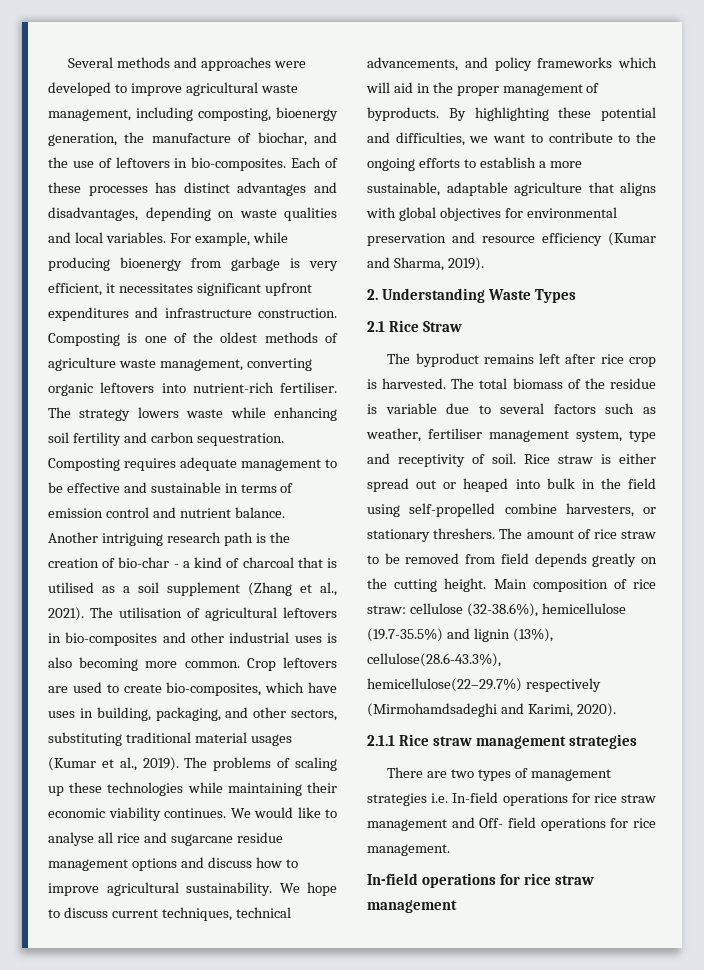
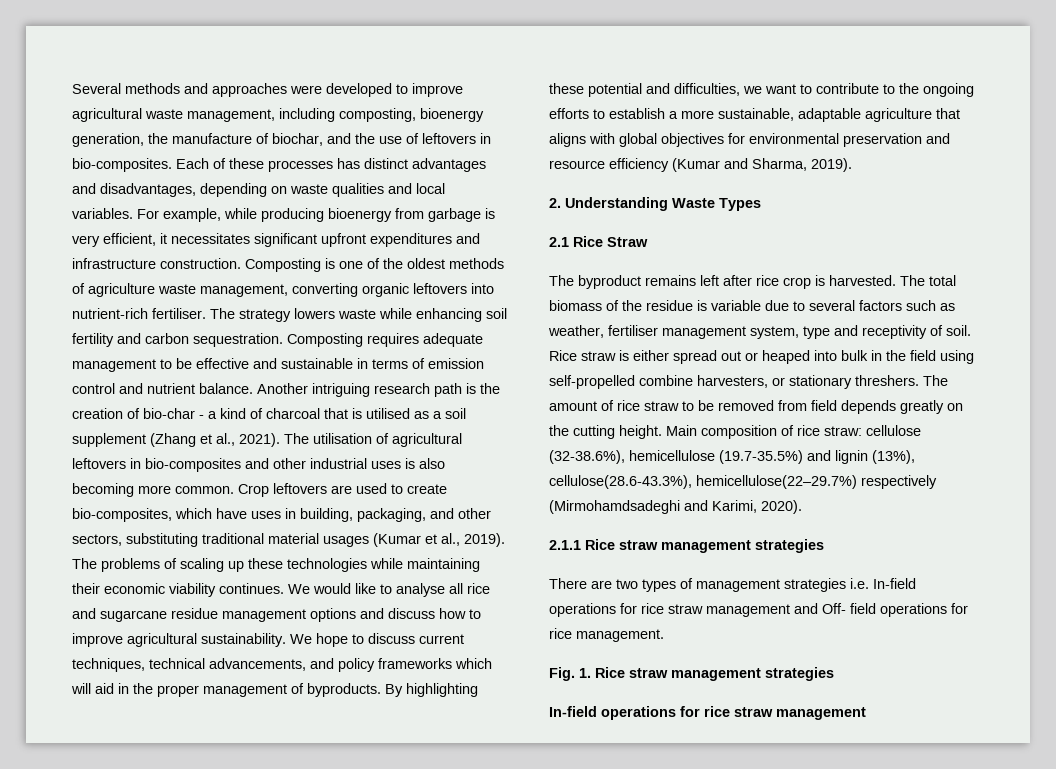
(450, 850) none -> [549,667,834,681] // Fig. 1. Rice straw management strategies

